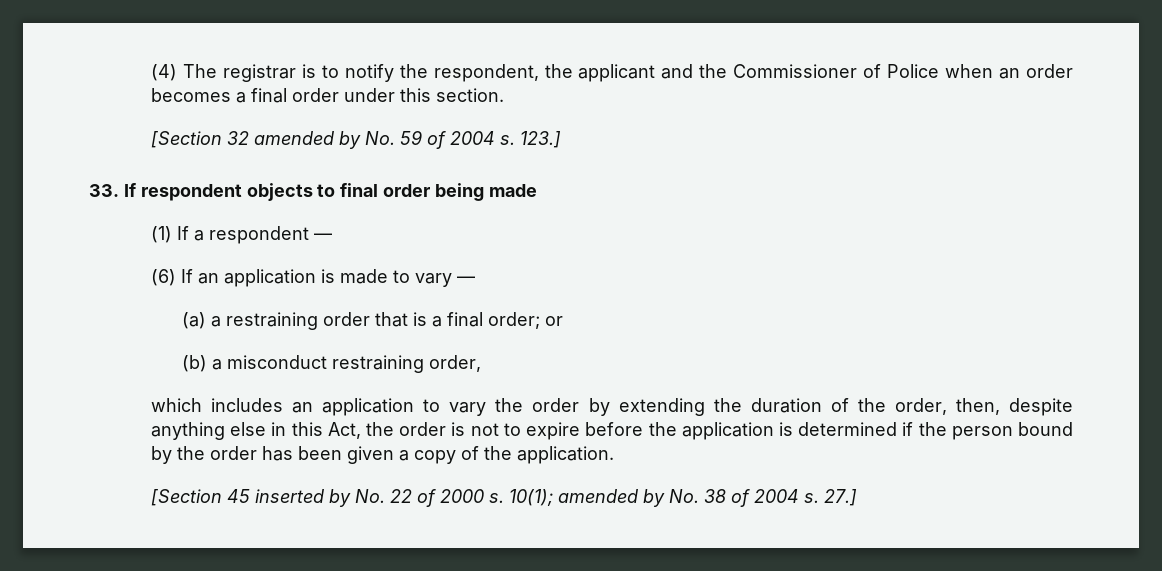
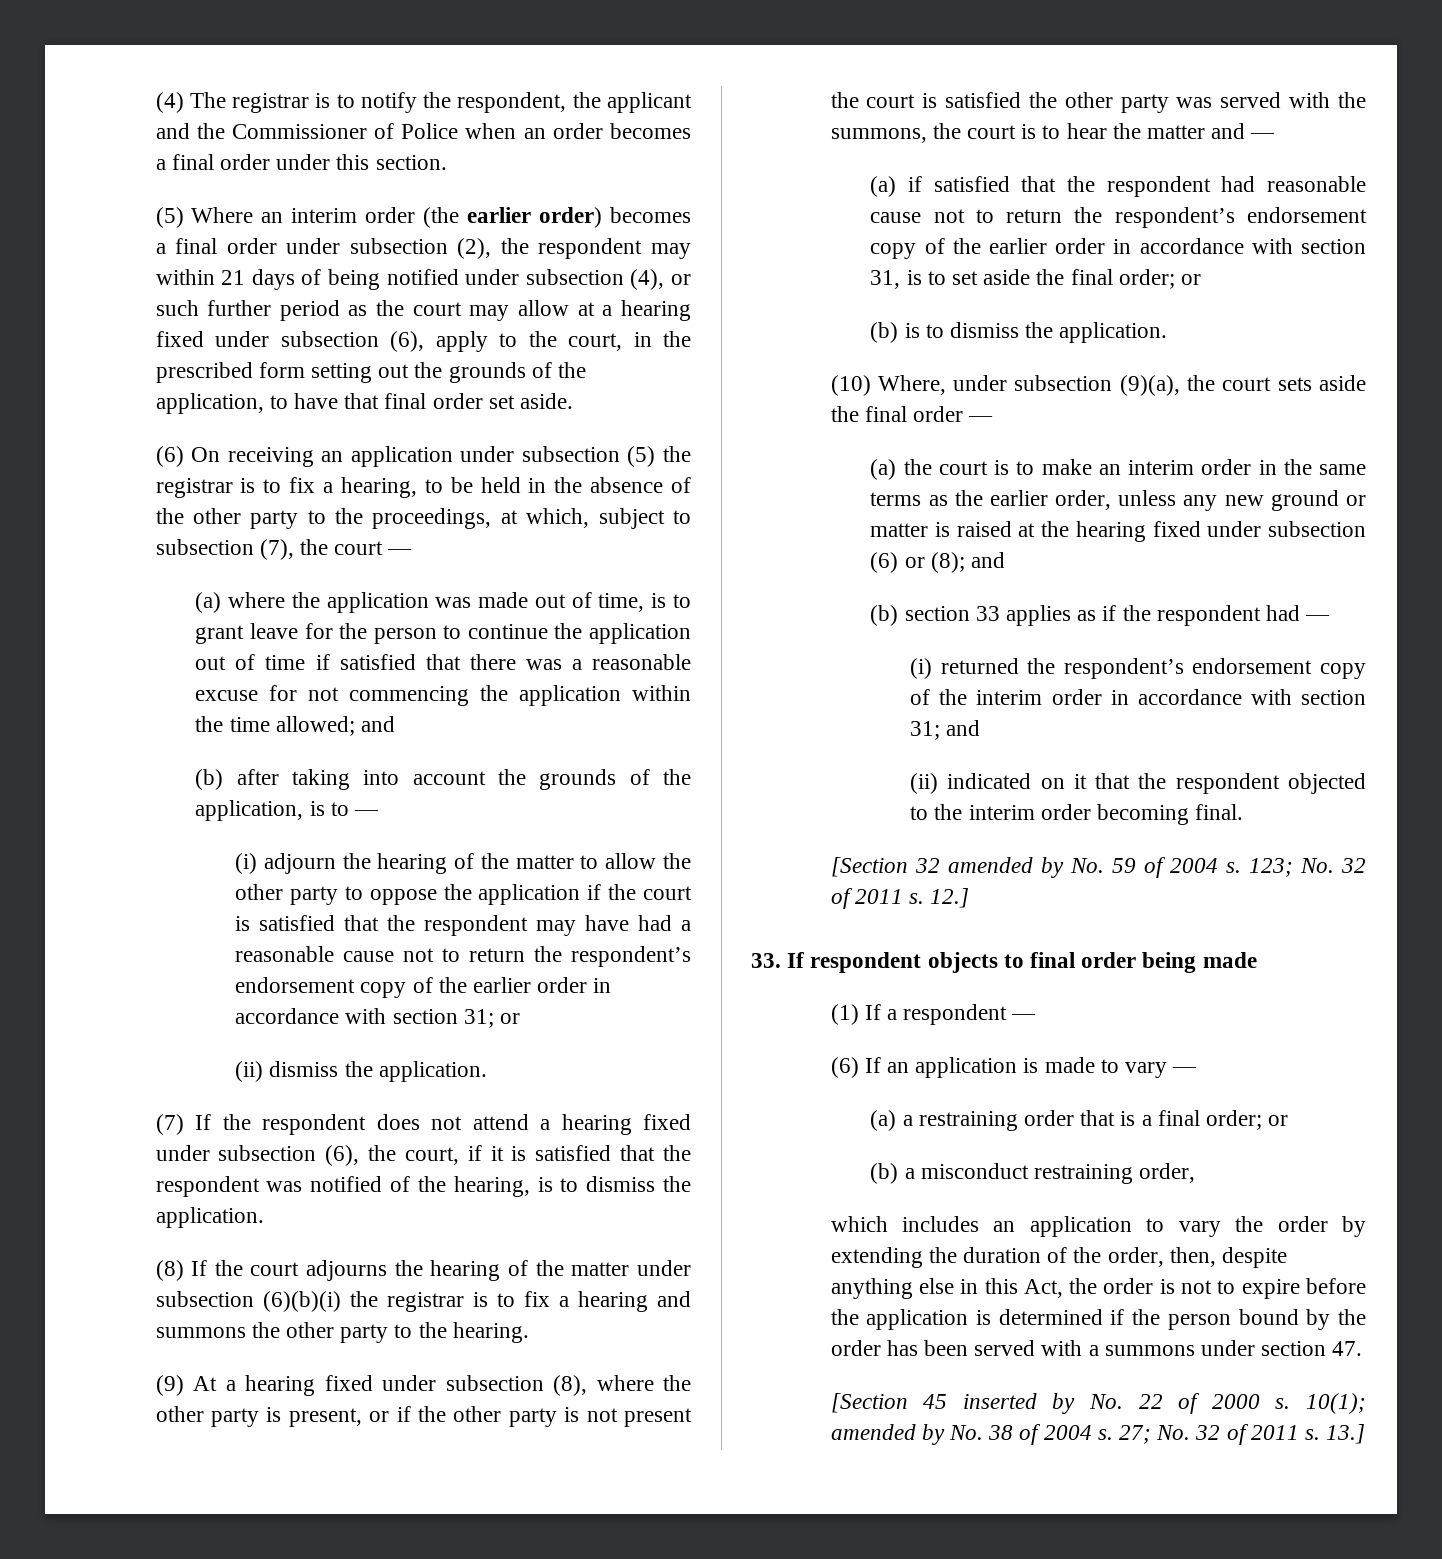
(505, 95) none -> [155,207,691,228] [155,238,691,259] [155,269,691,290] [155,300,691,321] [155,331,692,352] [155,362,587,383] [155,393,574,414] [155,446,691,467] [155,477,692,498] [155,508,691,529] [155,539,413,560] [195,592,691,613] [195,623,691,644] [195,654,691,670] [195,685,691,706] [195,716,395,736] [195,769,691,790] [195,800,379,821] [235,853,691,874] [235,884,693,905] [235,915,692,936] [235,946,691,967] [235,977,612,998] [235,1008,520,1028] [235,1061,487,1082] [155,1114,691,1135] [155,1145,691,1166] [155,1176,691,1197] [155,1207,264,1228] [155,1260,691,1281] [155,1291,691,1312] [155,1322,529,1343] [155,1375,691,1396] [155,1406,692,1427] [830,92,1366,113] [830,123,1276,143] [870,176,1366,197] [870,207,1367,228] [870,238,1366,259] [870,269,1202,289] [870,322,1168,343] [830,375,1366,396] [830,406,994,422] [870,459,1366,480] [870,490,1366,511] [870,521,1366,542] [870,552,1005,573] [870,605,1331,626] [910,658,1366,679] [910,689,1366,705] [910,720,981,740] [910,773,1366,794] [910,804,1244,825] // (5) Where an interim order (the earlier order) becomes a final order under subsection (2), the respondent may within 21 days of being notified under subsection (4), or such further period as the court may allow at a hearing fixed under subsection (6), apply to the court, in the prescribed form setting out the grounds of the application, to have that final order set aside. // (6) On receiving an application under subsection (5) the registrar is to fix a hearing, to be held in the absence of the other party to the proceedings, at which, subject to subsection (7), the court — // (a) where the application was made out of time, is to grant leave for the person to continue the application out of time if satisfied that there was a reasonable excuse for not commencing the application within the time allowed; and // (b) after taking into account the grounds of the application, is to — // (i) adjourn the hearing of the matter to allow the other party to oppose the application if the court is satisfied that the respondent may have had a reasonable cause not to return the respondent’s endorsement copy of the earlier order in accordance with section 31; or // (ii) dismiss the application. // (7) If the respondent does not attend a hearing fixed under subsection (6), the court, if it is satisfied that the respondent was notified of the hearing, is to dismiss the application. // (8) If the court adjourns the hearing of the matter under subsection (6)(b)(i) the registrar is to fix a hearing and summons the other party to the hearing. // (9) At a hearing fixed under subsection (8), where the other party is present, or if the other party is not present the court is satisfied the other party was served with the summons, the court is to hear the matter and — // (a) if satisfied that the respondent had reasonable cause not to return the respondent’s endorsement copy of the earlier order in accordance with section 31, is to set aside the final order; or // (b) is to dismiss the application. // (10) Where, under subsection (9)(a), the court sets aside the final order — // (a) the court is to make an interim order in the same terms as the earlier order, unless any new ground or matter is raised at the hearing fixed under subsection (6) or (8); and // (b) section 33 applies as if the respondent had — // (i) returned the respondent’s endorsement copy of the interim order in accordance with section 31; and // (ii) indicated on it that the respondent objected to the interim order becoming final.
[520,131,562,148] 123.] -> [1248,858,1366,877] [830,888,970,909] 123; No. 32 of 2011 s. 12.]
[347,446,615,464] given a copy of the application. -> [974,1340,1363,1356] served with a summons under section 47.
[824,489,858,506] 27.] -> [1119,1424,1366,1445] 27; No. 32 of 2011 s. 13.]

